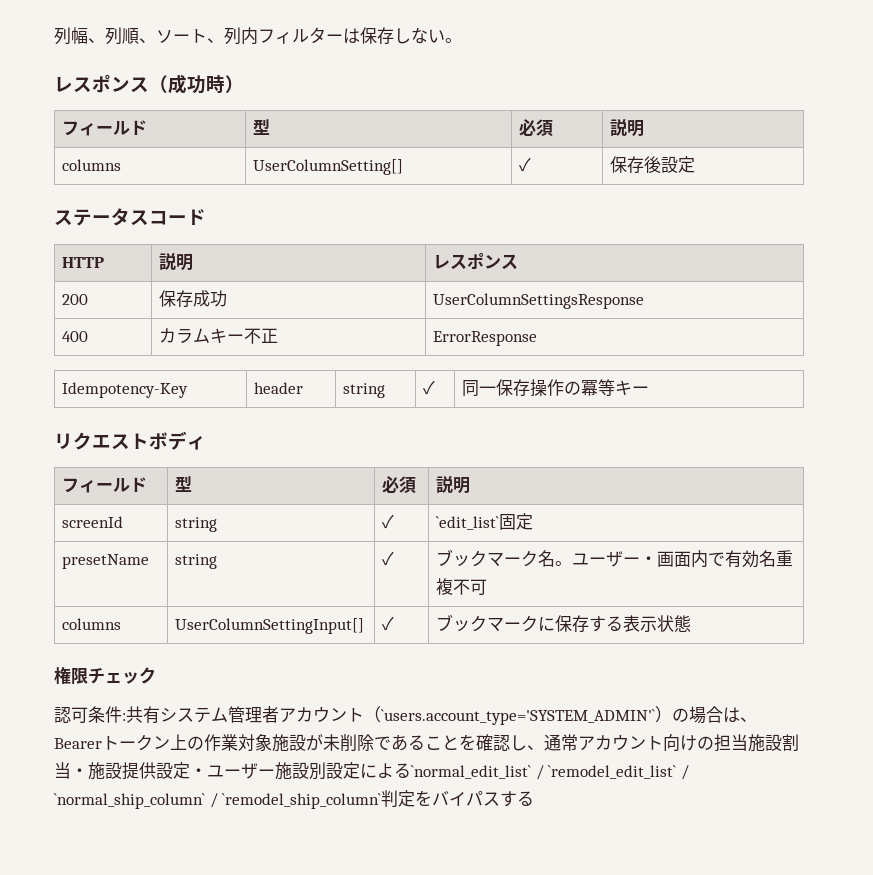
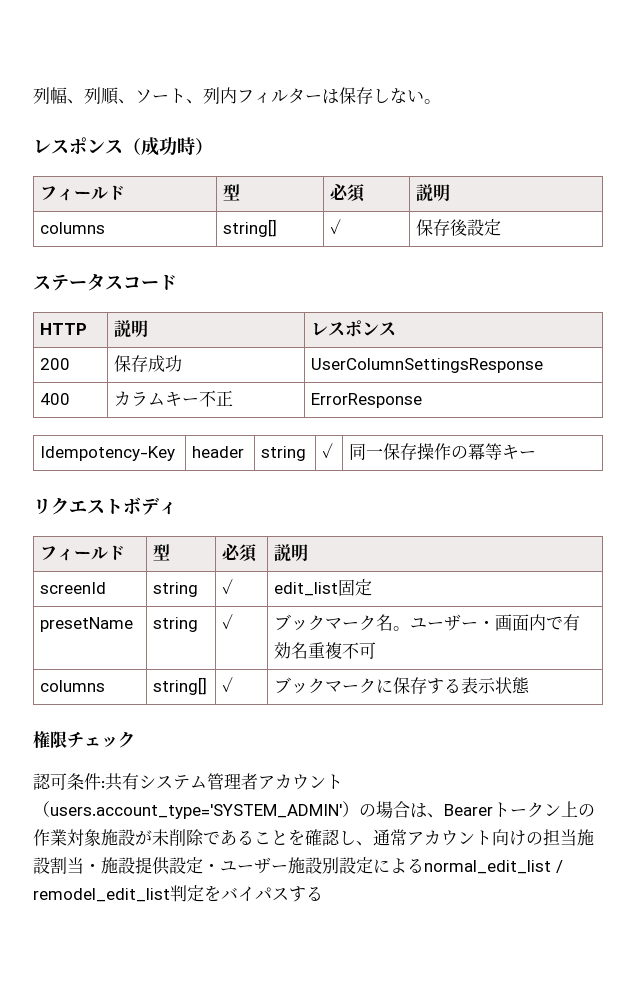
[253,159,404,175] UserColumnSetting[] -> [223,219,278,237] string[]
[436,516,500,530] `edit_list` -> [274,582,339,596] edit_list
[175,618,365,634] UserColumnSettingInput[] -> [153,677,208,695] string[]
[381,709,655,725] `users.account_type='SYSTEM_ADMIN'` -> [50,804,342,819] users.account_type='SYSTEM_ADMIN'
[411,765,689,780] [54,793,382,809] `normal_edit_list` / `remodel_edit_list` / `normal_ship_column` / `remodel_ship_column` -> [424,860,563,874] [33,888,170,902] normal_edit_list / remodel_edit_list

